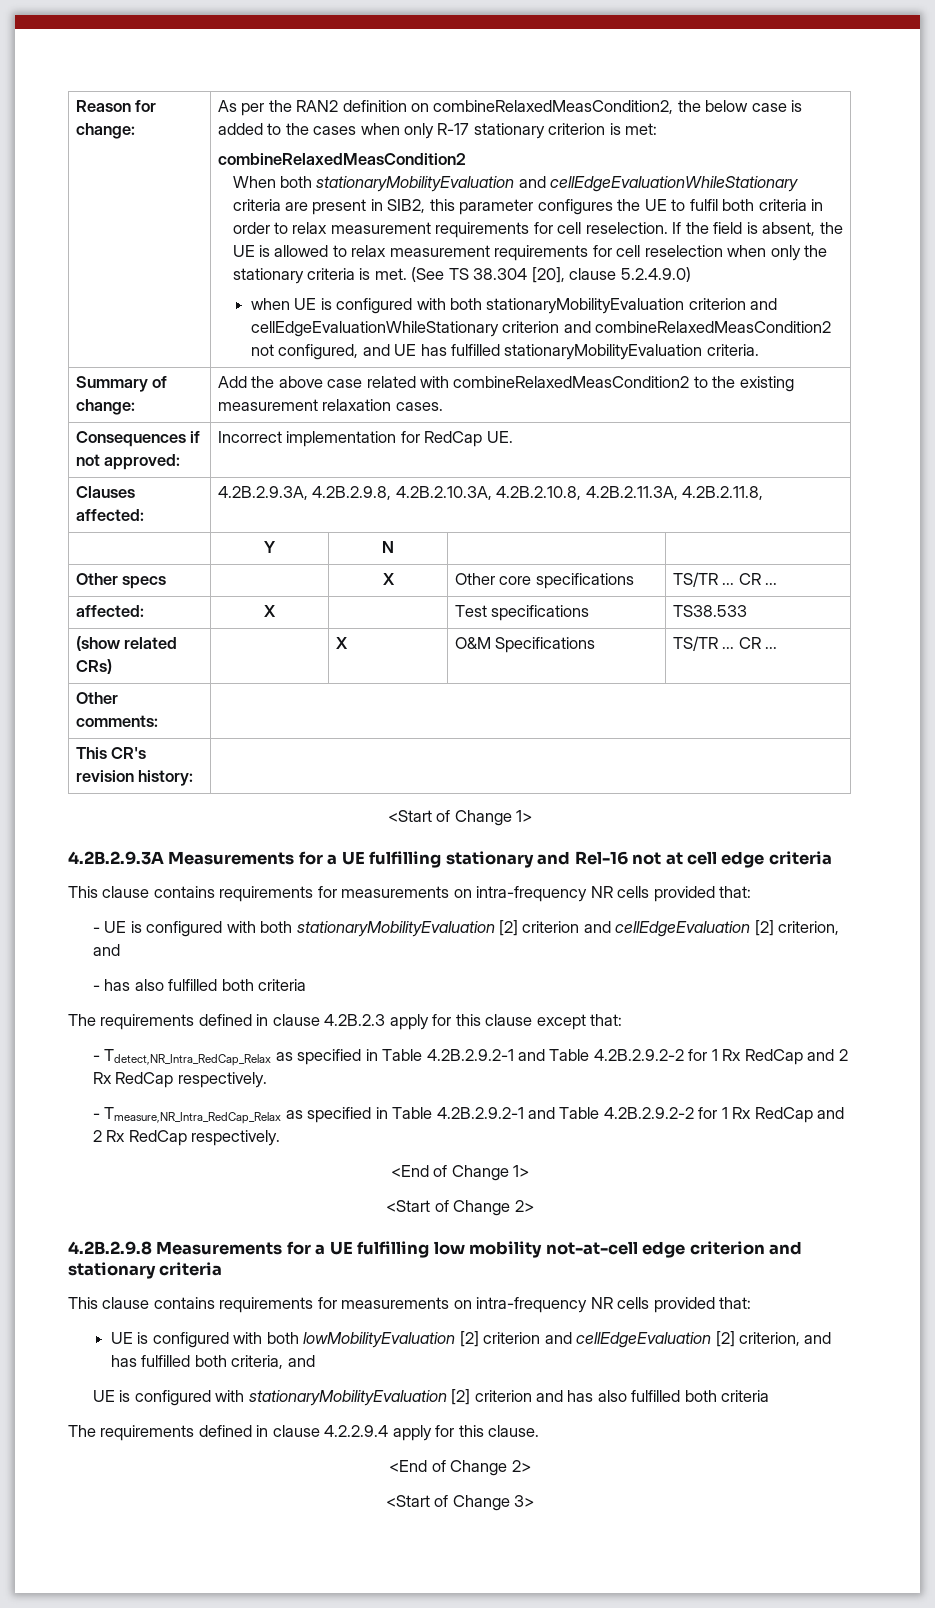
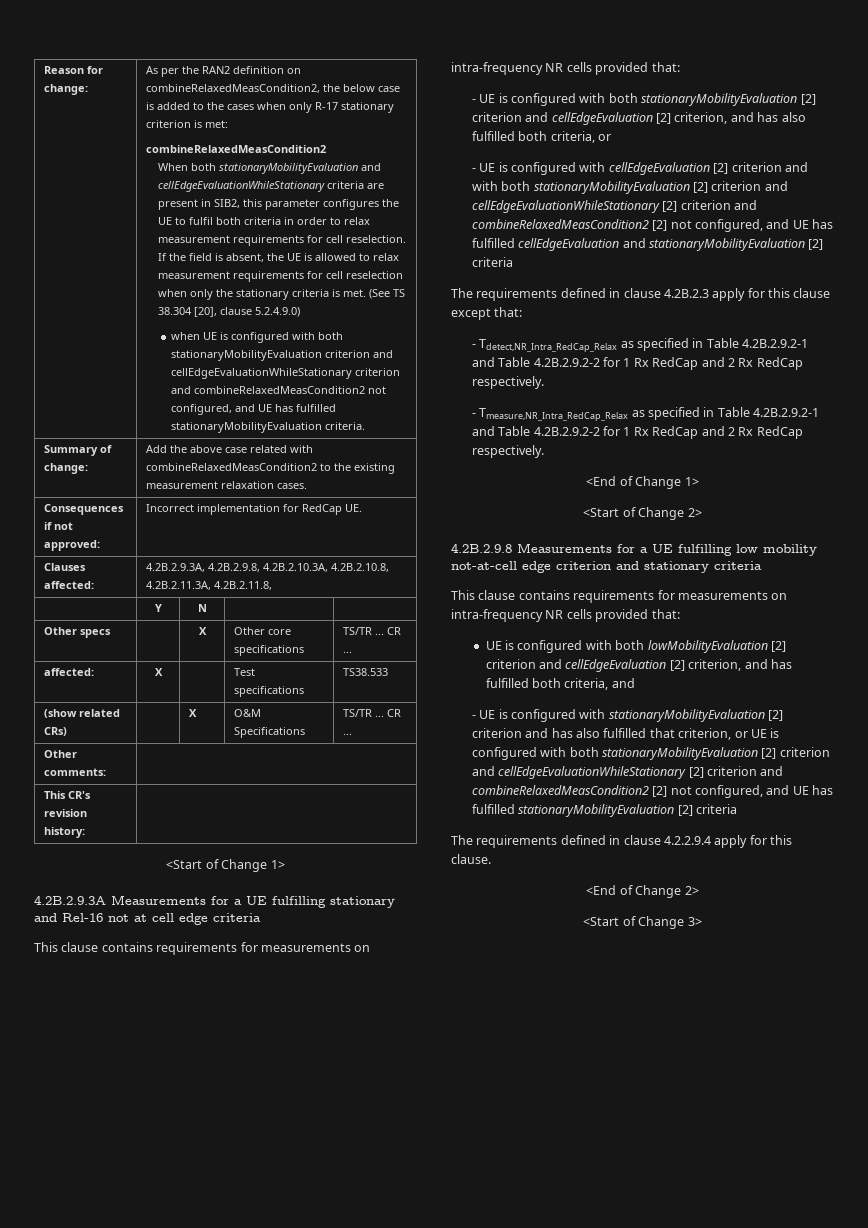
[92,979,254,991] // - has also fulfilled both -> [757,112,806,122] [471,131,612,143] [471,162,808,175] [471,181,788,194] [471,200,758,213] [471,219,834,232] [471,238,824,251] has also fulfilled both criteria, or // - UE is configured with cellEdgeEvaluation [2] criterion and with both stationaryMobilityEvaluation [2] criterion and cellEdgeEvaluationWhileStationary [2] criterion and combineRelaxedMeasCondition2 [2] not configured, and UE has fulfilled cellEdgeEvaluation and stationaryMobilityEvaluation [2]
(315, 1361) none -> [471,715,476,719] -
[684,1390,717,1402] both -> [649,728,780,740] [471,747,830,760] [471,766,784,779] [471,785,834,798] [471,804,693,817] that criterion, or UE is configured with both stationaryMobilityEvaluation [2] criterion and cellEdgeEvaluationWhileStationary [2] criterion and combineRelaxedMeasCondition2 [2] not configured, and UE has fulfilled stationaryMobilityEvaluation [2]

